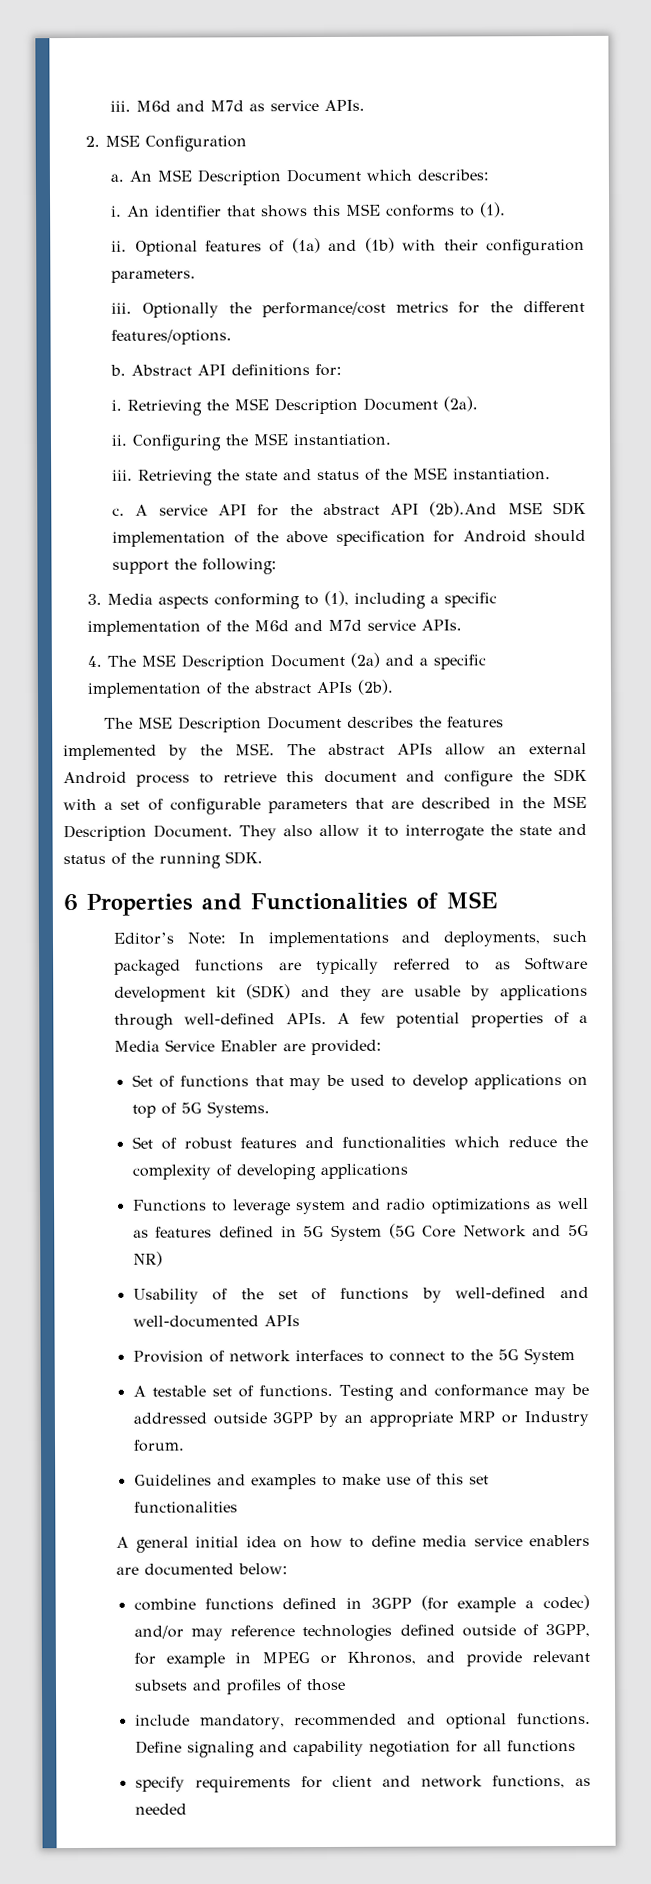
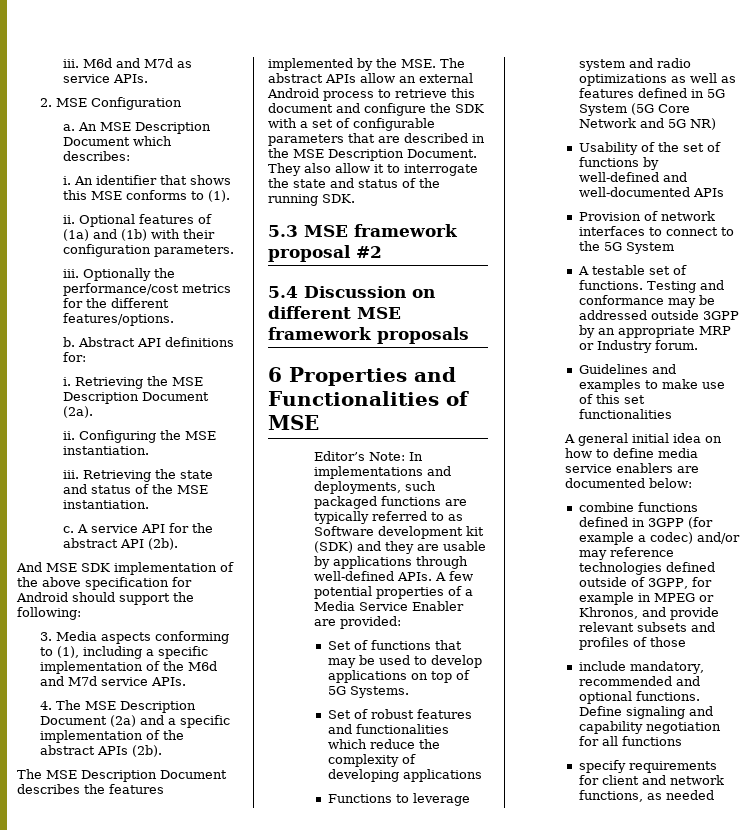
[429,501,498,517] (2b).And -> [147,538,178,550] [16,562,42,572] (2b). // And
(263, 858) none -> [268,224,458,237] [268,245,382,262] [268,286,435,298] [268,306,401,319] [268,327,469,344] // 5.3 MSE framework proposal #2 // 5.4 Discussion on different MSE framework proposals

